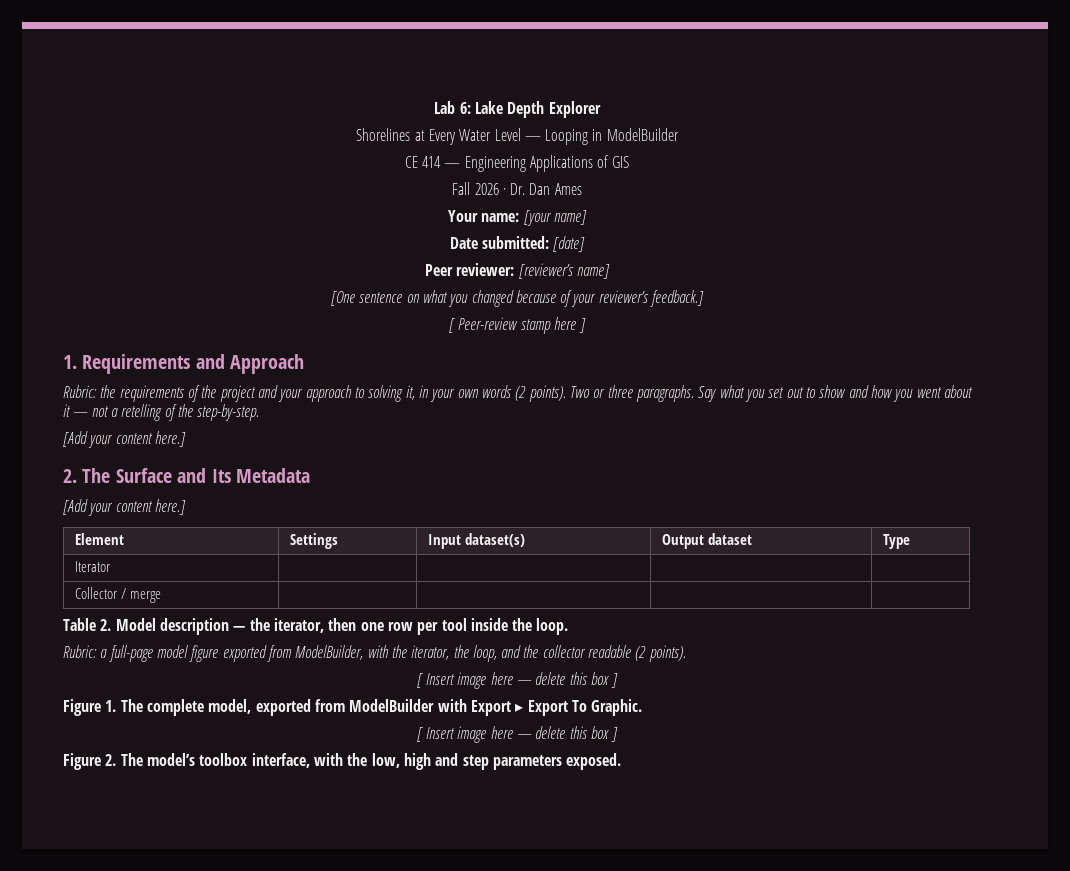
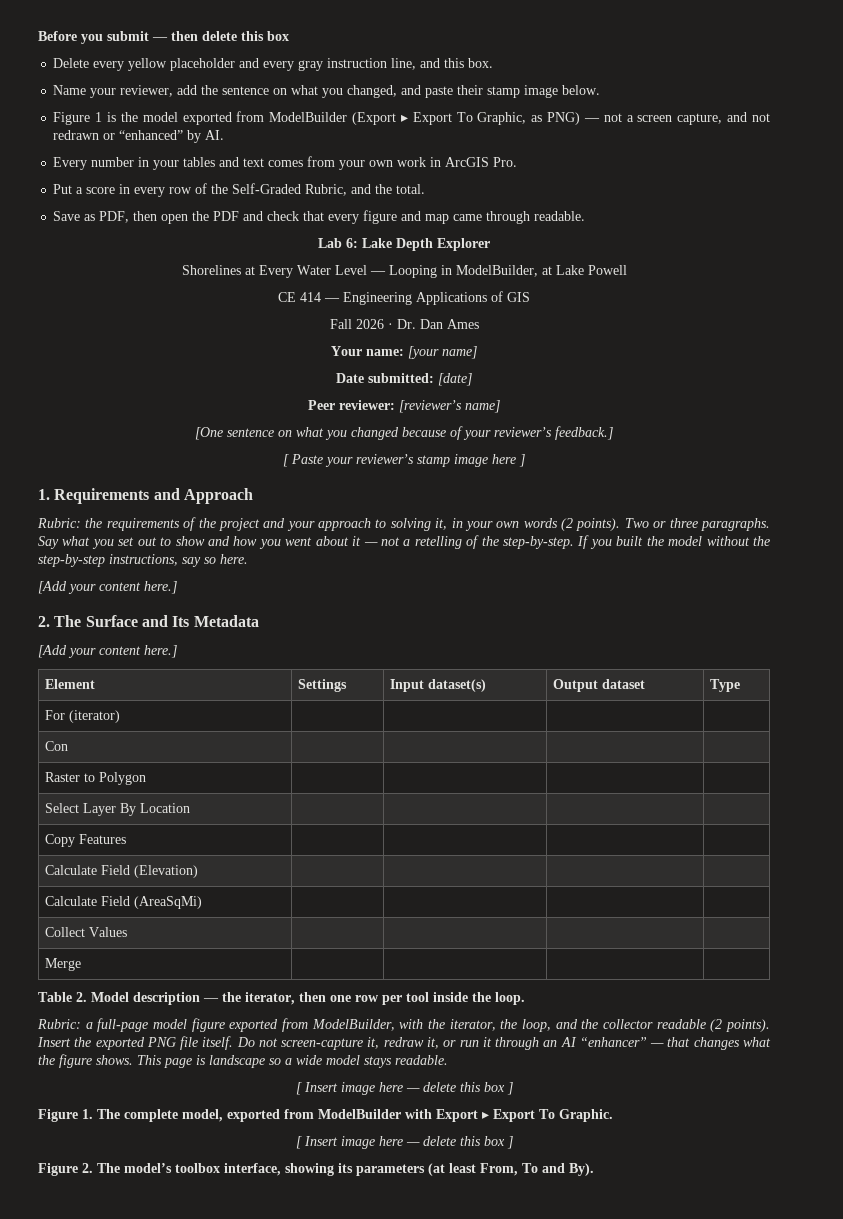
(434, 107) none -> [38,31,289,44] [53,58,494,71] [53,85,601,98] [53,111,770,125] [53,130,225,143] [53,156,518,170] [53,183,426,197] [53,210,586,224] Before you submit — then delete this box // Delete every yellow placeholder and every gray instruction line, and this box. // Name your reviewer, add the sentence on what you changed, and paste their stamp image below. // Figure 1 is the model exported from ModelBuilder (Export ▸ Export To Graphic, as PNG) — not a screen capture, and not redrawn or “enhanced” by AI. // Every number in your tables and text comes from your own work in ArcGIS Pro. // Put a score in every row of the Self-Graded Rubric, and the total. // Save as PDF, then open the PDF and check that every figure and map came through readable. //
[606,128,679,141] ModelBuilder -> [455,265,627,277] ModelBuilder, at Lake Powell
[458,317,551,334] Peer-review stamp -> [291,454,488,467] Paste your reviewer’s stamp image
(260, 412) none -> [577,535,770,549] [38,554,248,567] If you built the model without the step-by-step instructions, say so here.
[74,561,110,572] [74,587,161,603] Iterator | | | | // Collector / merge -> [44,710,120,723] [44,741,68,751] [44,772,146,785] [44,803,190,816] [44,834,126,847] [44,865,198,878] [44,896,202,909] [44,927,127,937] [44,958,81,971] For (iterator) | | | | // Con | | | | // Raster to Polygon | | | | // Select Layer By Location | | | | // Copy Features | | | | // Calculate Field (Elevation) | | | | // Calculate Field (AreaSqMi) | | | | // Collect Values | | | | // Merge
(686, 653) none -> [37,1036,771,1050] [38,1054,448,1068] Insert the exported PNG file itself. Do not screen-capture it, redraw it, or run it through an AI “enhancer” — that changes what the figure shows. This page is landscape so a wide model stays readable.
[313,753,622,770] with the low, high and step parameters exposed. -> [285,1163,594,1176] showing its parameters (at least From, To and By).

